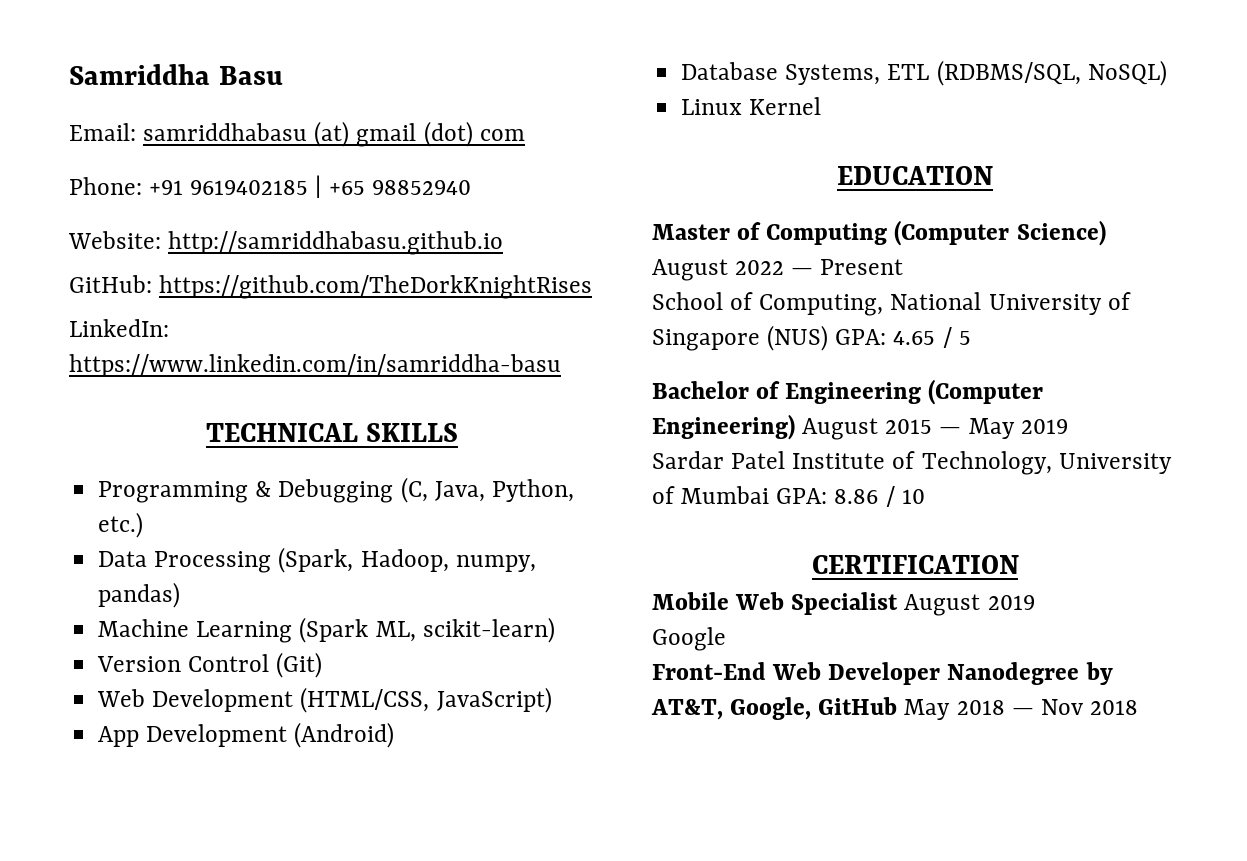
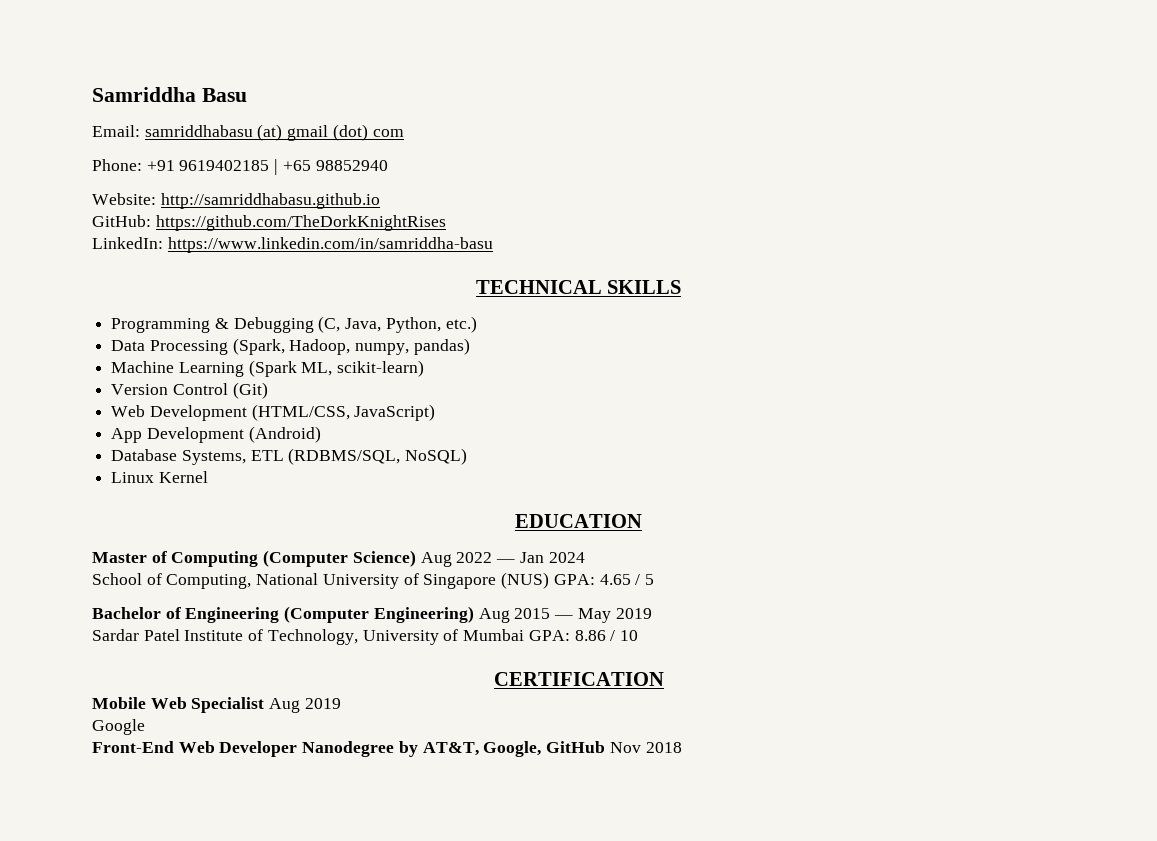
[652,259,728,281] August -> [420,552,452,567] Aug
[820,259,904,275] Present -> [519,552,585,563] Jan 2024
[802,418,879,440] August -> [478,608,510,623] Aug
[904,594,981,616] August -> [269,698,301,713] Aug
[904,699,1034,720] May 2018 — -> (606, 747) none

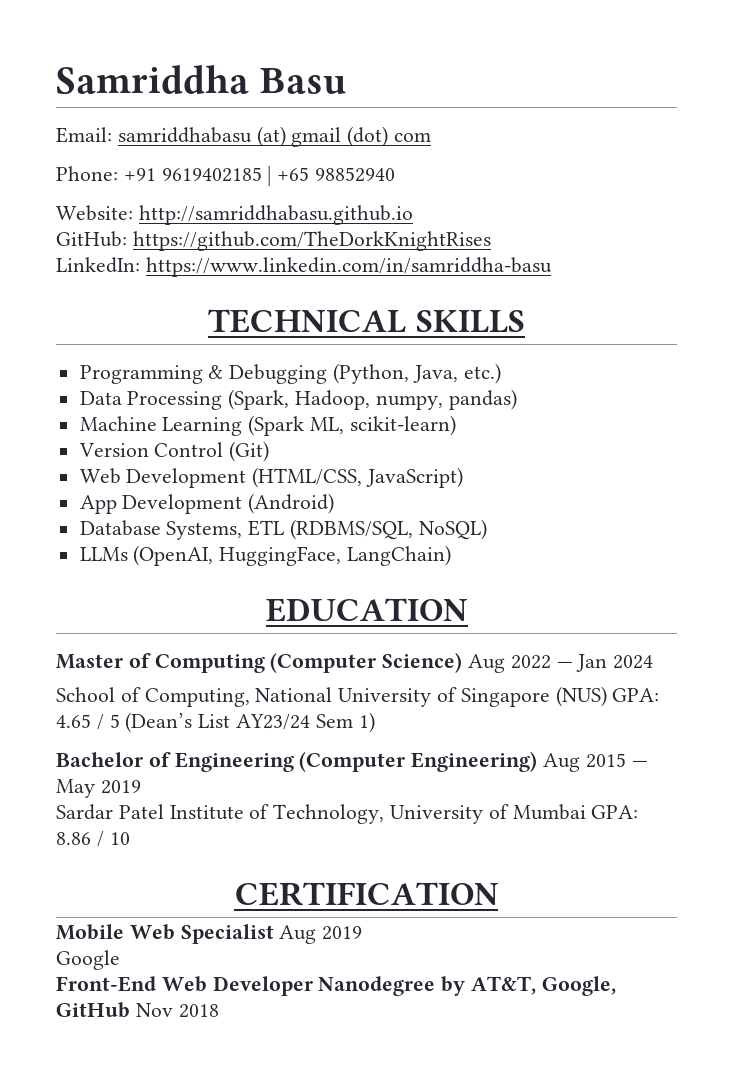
[318,316,441,333] (C, Java, Python, -> [333,363,458,384] (Python, Java,
[111,471,208,483] Linux Kernel -> [79,545,452,566] LLMs (OpenAI, HuggingFace, LangChain)
(654, 579) none -> [125,712,375,733] (Dean’s List AY23/24 Sem 1)

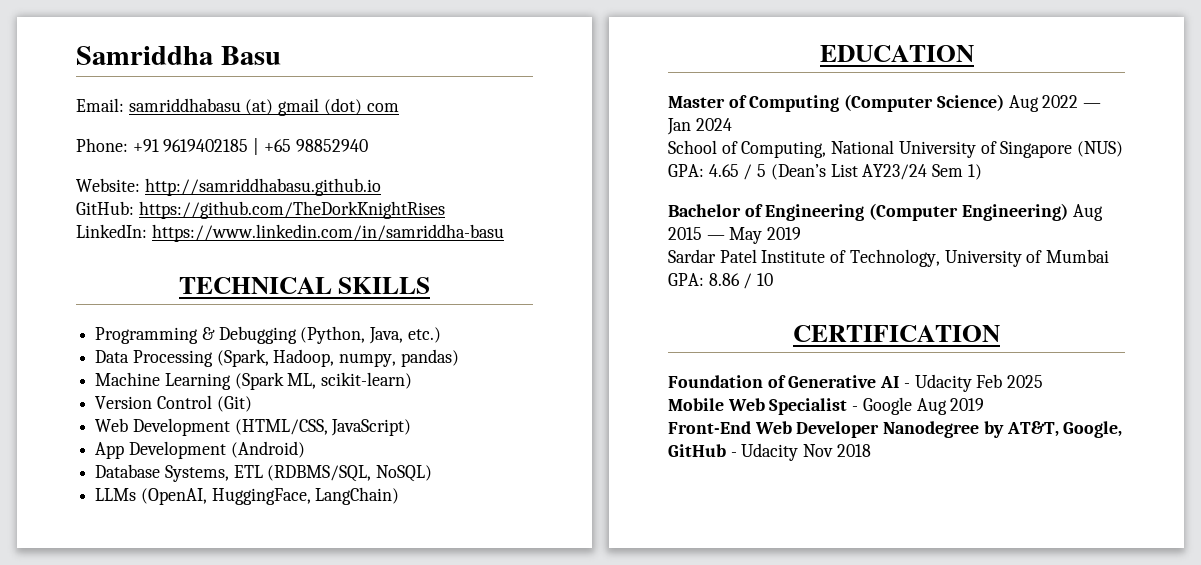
(499, 894) none -> [668,374,1044,392] // Foundation of Generative AI - Udacity Feb 2025
(274, 934) none -> [852,397,912,415] - Google
[56,950,120,970] // Google -> (985, 404) none
(130, 1010) none -> [730,443,799,461] - Udacity

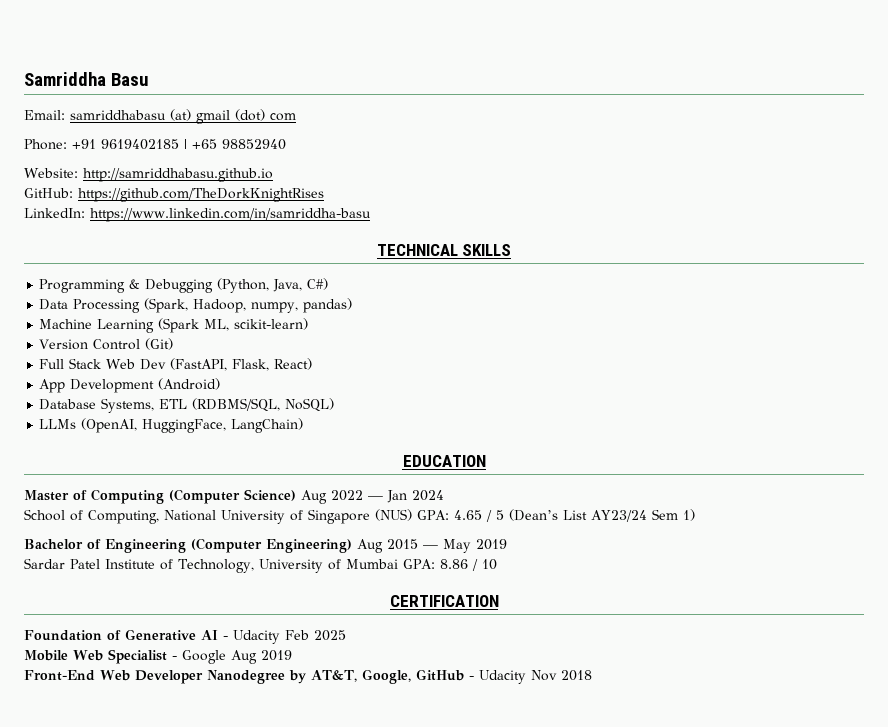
[407,327,441,343] etc.) -> [307,278,329,290] C#)
[95,418,412,436] Web Development (HTML/CSS, JavaScript) -> [39,358,313,371] Full Stack Web Dev (FastAPI, Flask, React)

